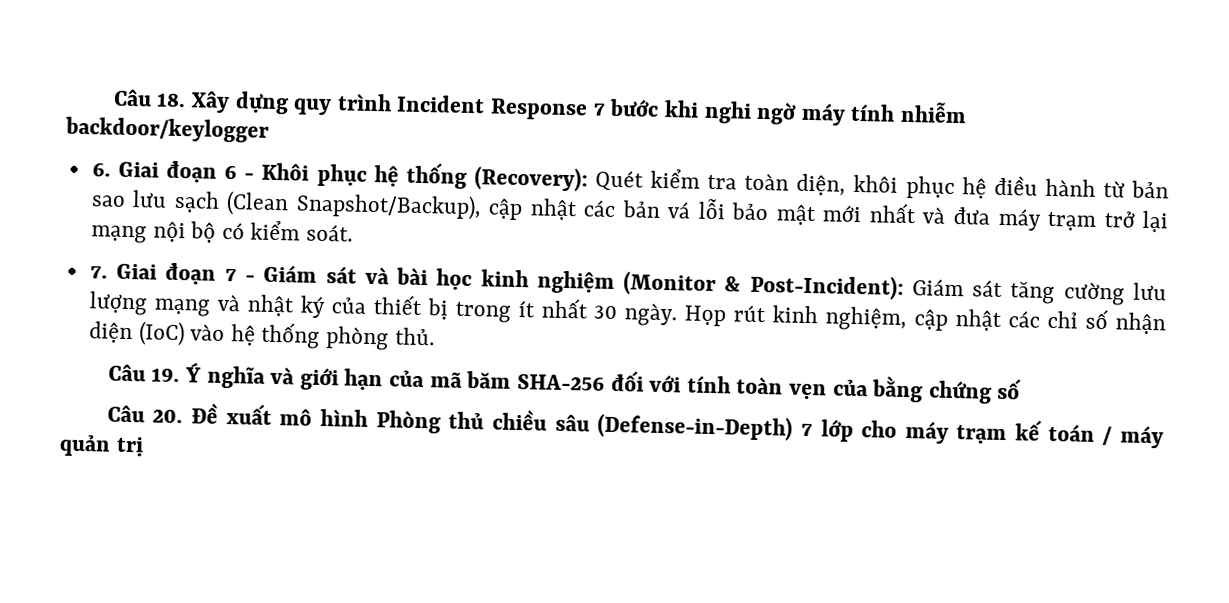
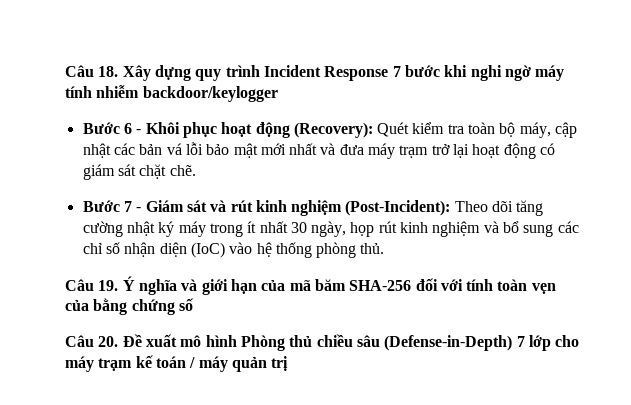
[91,160,218,183] 6. Giai đoạn -> [82,122,120,134] Bước
[373,162,467,189] hệ thống -> [221,122,290,138] hoạt động
[796,173,1169,199] [90,190,482,221] diện, khôi phục hệ điều hành từ bản sao lưu sạch (Clean Snapshot/Backup), -> [499,122,551,138] bộ máy,
[90,220,354,244] [89,262,217,285] mạng nội bộ có kiểm soát. // 7. Giai đoạn -> [472,143,556,159] [82,164,196,180] [82,200,120,212] hoạt động có giám sát chặt chẽ. // Bước
[396,267,1167,306] [88,291,1003,332] bài học kinh nghiệm (Monitor & Post-Incident): Giám sát tăng cường lưu lượng mạng và nhật ký của thiết bị trong ít nhất 30 ngày. Họp rút kinh nghiệm, cập nhật -> [230,200,544,216] [82,221,554,237] rút kinh nghiệm (Post-Incident): Theo dõi tăng cường nhật ký máy trong ít nhất 30 ngày, họp rút kinh nghiệm và bổ sung

